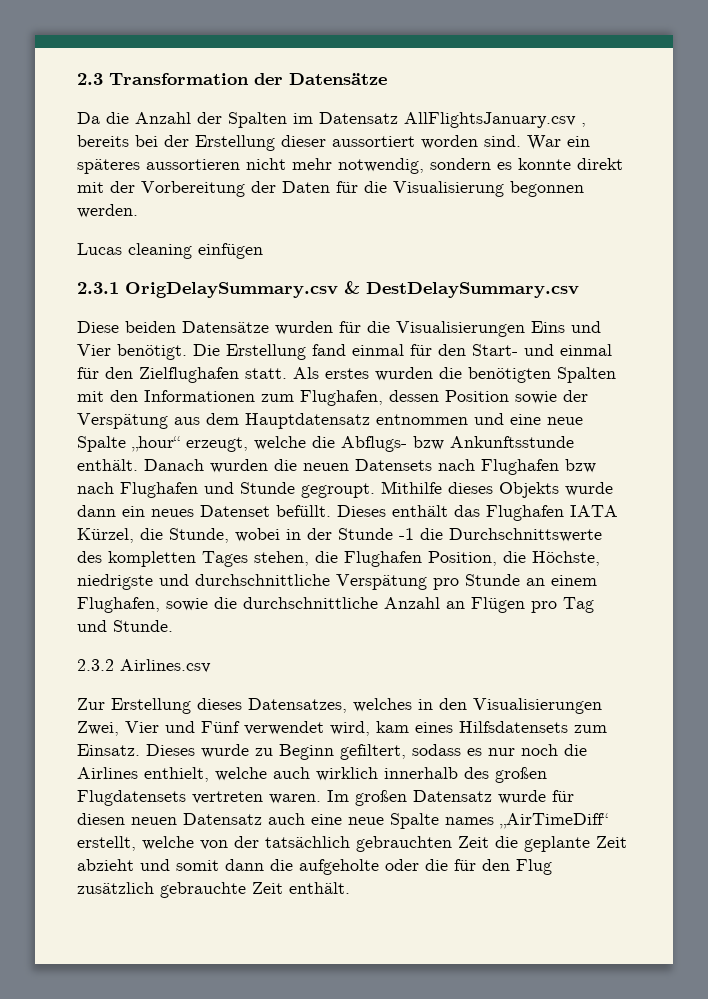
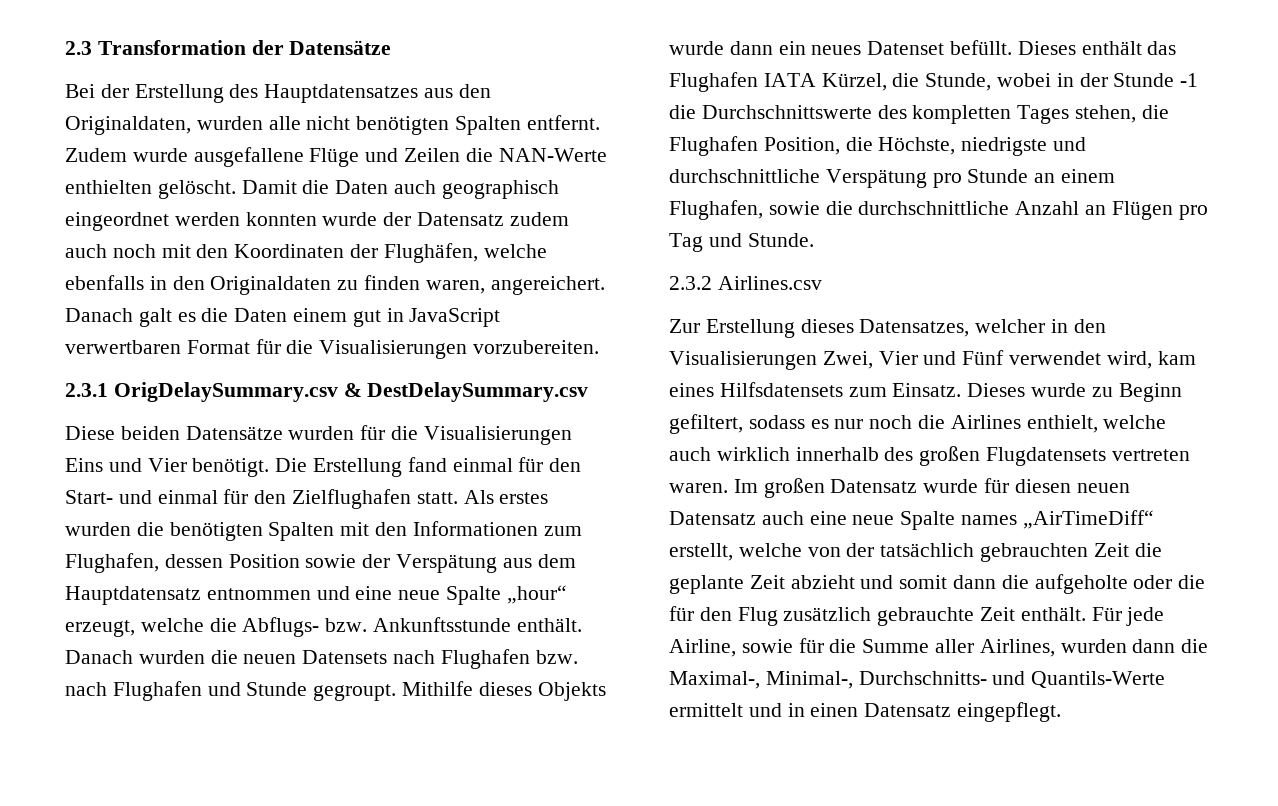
[77,112,586,128] [77,135,590,151] [77,158,623,174] [77,181,584,197] [77,204,138,218] [77,243,263,259] Da die Anzahl der Spalten im Datensatz AllFlightsJanuary.csv , bereits bei der Erstellung dieser aussortiert worden sind. War ein späteres aussortieren nicht mehr notwendig, sondern es konnte direkt mit der Vorbereitung der Daten für die Visualisierung begonnen werden. // Lucas cleaning einfügen -> [65,84,491,103] [65,115,600,135] [65,147,607,167] [65,180,559,199] [65,212,569,231] [65,243,547,263] [65,275,605,295] [65,308,501,327] [65,339,600,359] Bei der Erstellung des Hauptdatensatzes aus den Originaldaten, wurden alle nicht benötigten Spalten entfernt. Zudem wurde ausgefallene Flüge und Zeilen die NAN-Werte enthielten gelöscht. Damit die Daten auch geographisch eingeordnet werden konnten wurde der Datensatz zudem auch noch mit den Koordinaten der Flughäfen, welche ebenfalls in den Originaldaten zu finden waren, angereichert. Danach galt es die Daten einem gut in JavaScript verwertbaren Format für die Visualisierungen vorzubereiten.
[413,436,444,450] bzw -> [325,618,368,632] bzw.
[565,459,596,473] bzw -> [535,650,578,664] bzw.
[353,698,412,712] welches -> [975,319,1046,333] welcher
(350, 888) none -> [1091,607,1165,626] [669,638,1209,657] [669,671,1166,689] [669,702,1062,722] Für jede Airline, sowie für die Summe aller Airlines, wurden dann die Maximal-, Minimal-, Durchschnitts- und Quantils-Werte ermittelt und in einen Datensatz eingepflegt.

